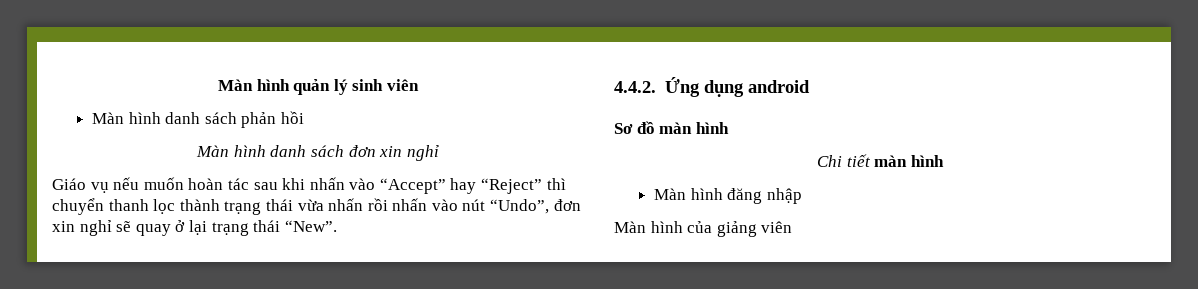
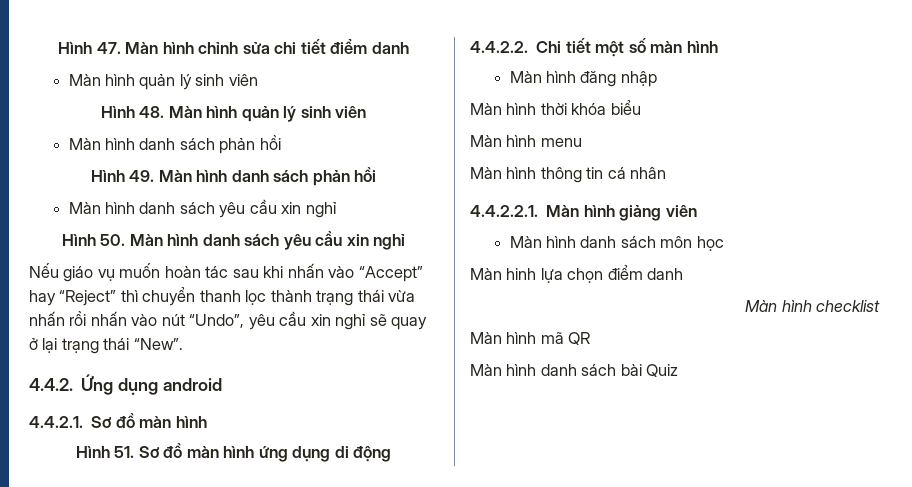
(218, 85) none -> [58,39,409,54] [68,74,258,90] [100,106,165,118] Hình 47. Màn hình chỉnh sửa chi tiết điểm danh // Màn hình quản lý sinh viên // Hình 48.
[196,145,439,161] [52,177,140,193] Màn hình danh sách đơn xin nghỉ // Giáo vụ nếu -> [90,167,377,186] [68,199,337,218] [61,231,406,250] [29,263,115,282] Hình 49. Màn hình danh sách phản hồi // Màn hình danh sách yêu cầu xin nghỉ // Hình 50. Màn hình danh sách yêu cầu xin nghỉ // Nếu giáo vụ
[553,199,581,211] đơn -> [248,311,307,330] yêu cầu
(810, 86) none -> [29,416,83,428] 4.4.2.1.
[817,154,871,167] Chi tiết -> [75,443,392,462] [470,38,646,57] Hình 51. Sơ đồ màn hình ứng dụng di động // 4.4.2.2. Chi tiết một số
[687,221,793,237] của giảng viên -> [540,100,641,115] [470,135,582,147] [470,167,667,183] [470,205,697,221] [509,236,724,251] [470,265,684,283] [745,300,880,312] [470,332,591,345] [470,364,679,377] thời khóa biểu // Màn hình menu // Màn hình thông tin cá nhân // 4.4.2.2.1. Màn hình giảng viên // Màn hình danh sách môn học // Màn hinh lựa chọn điểm danh // Màn hình checklist // Màn hình mã QR // Màn hình danh sách bài Quiz

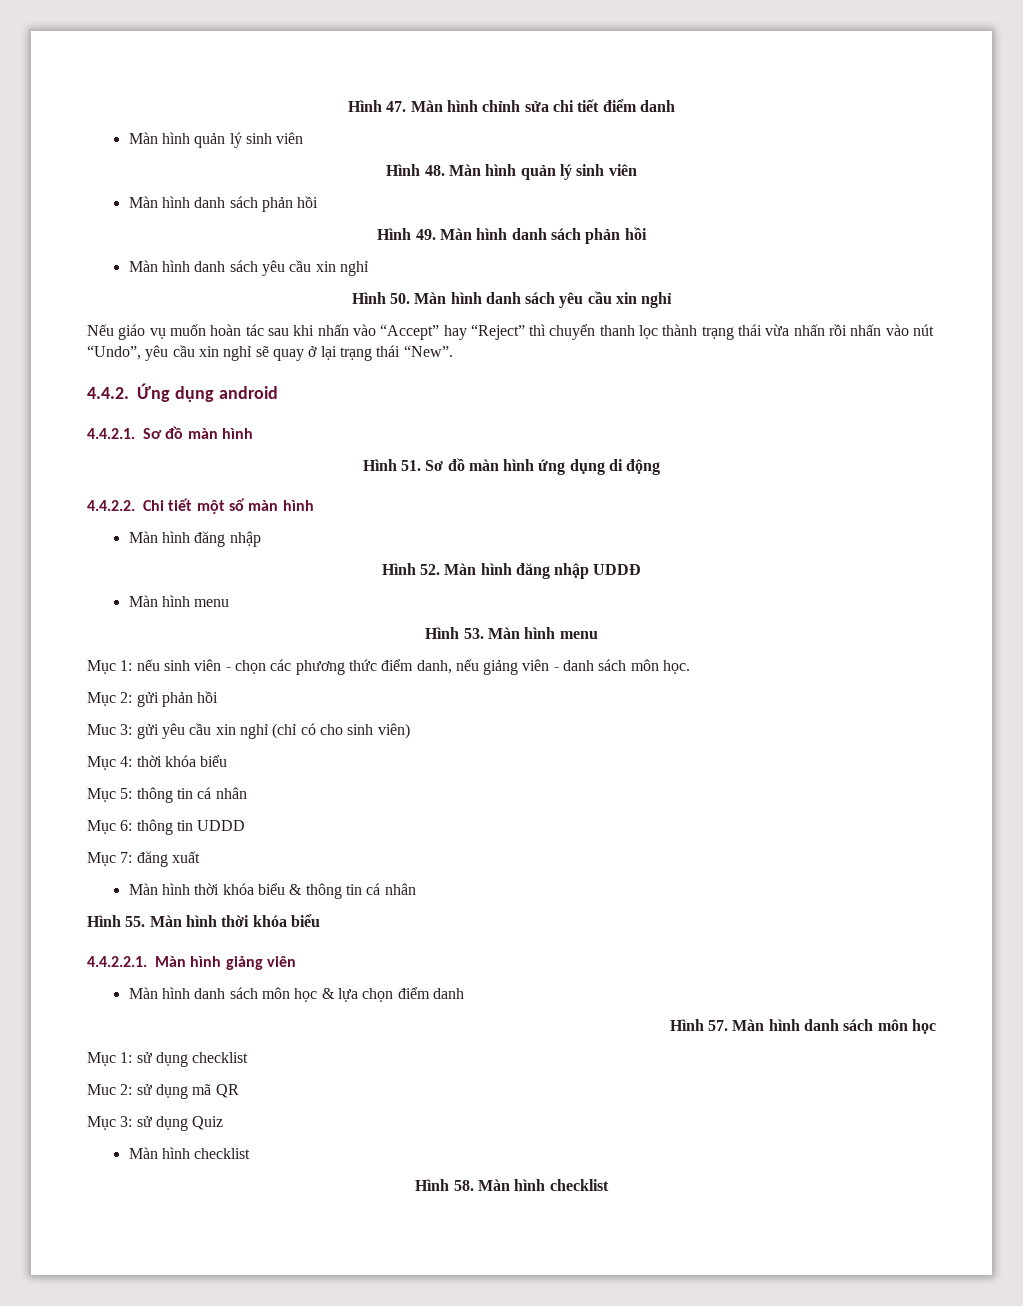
[470,100,641,115] [470,135,582,147] [470,167,667,183] // Màn hình thời khóa biểu // Màn hình menu // Màn hình thông tin cá nhân -> [381,563,642,579] [128,595,230,607] [425,627,598,639] [87,659,691,675] [87,691,219,707] [87,723,410,739] [87,755,228,770] [87,787,247,803] [87,819,246,835] [87,851,200,867] [128,883,416,899] [87,914,320,927] // Hình 52. Màn hình đăng nhập UDDĐ // Màn hình menu // Hình 53. Màn hình menu // Mục 1: nếu sinh viên - chọn các phương thức điểm danh, nếu giảng viên - danh sách môn học. // Mục 2: gửi phản hồi // Muc 3: gửi yêu cầu xin nghỉ (chỉ có cho sinh viên) // Mục 4: thời khóa biểu // Mục 5: thông tin cá nhân // Mục 6: thông tin UDDD // Mục 7: đăng xuất // Màn hình thời khóa biểu & thông tin cá nhân // Hình 55. Màn hình thời khóa biểu
[470,268,537,280] // Màn hinh -> [321,988,335,999] &
[745,300,880,312] [470,332,591,345] [470,364,679,377] Màn hình checklist // Màn hình mã QR // Màn hình danh sách bài Quiz -> [669,1019,937,1034] [87,1052,249,1067] [87,1084,239,1099] [87,1116,224,1131] [128,1147,251,1159] [415,1179,609,1191] Hình 57. Màn hình danh sách môn học // Mục 1: sử dụng checklist // Muc 2: sử dụng mã QR // Mục 3: sử dụng Quiz // Màn hình checklist // Hình 58. Màn hình checklist

